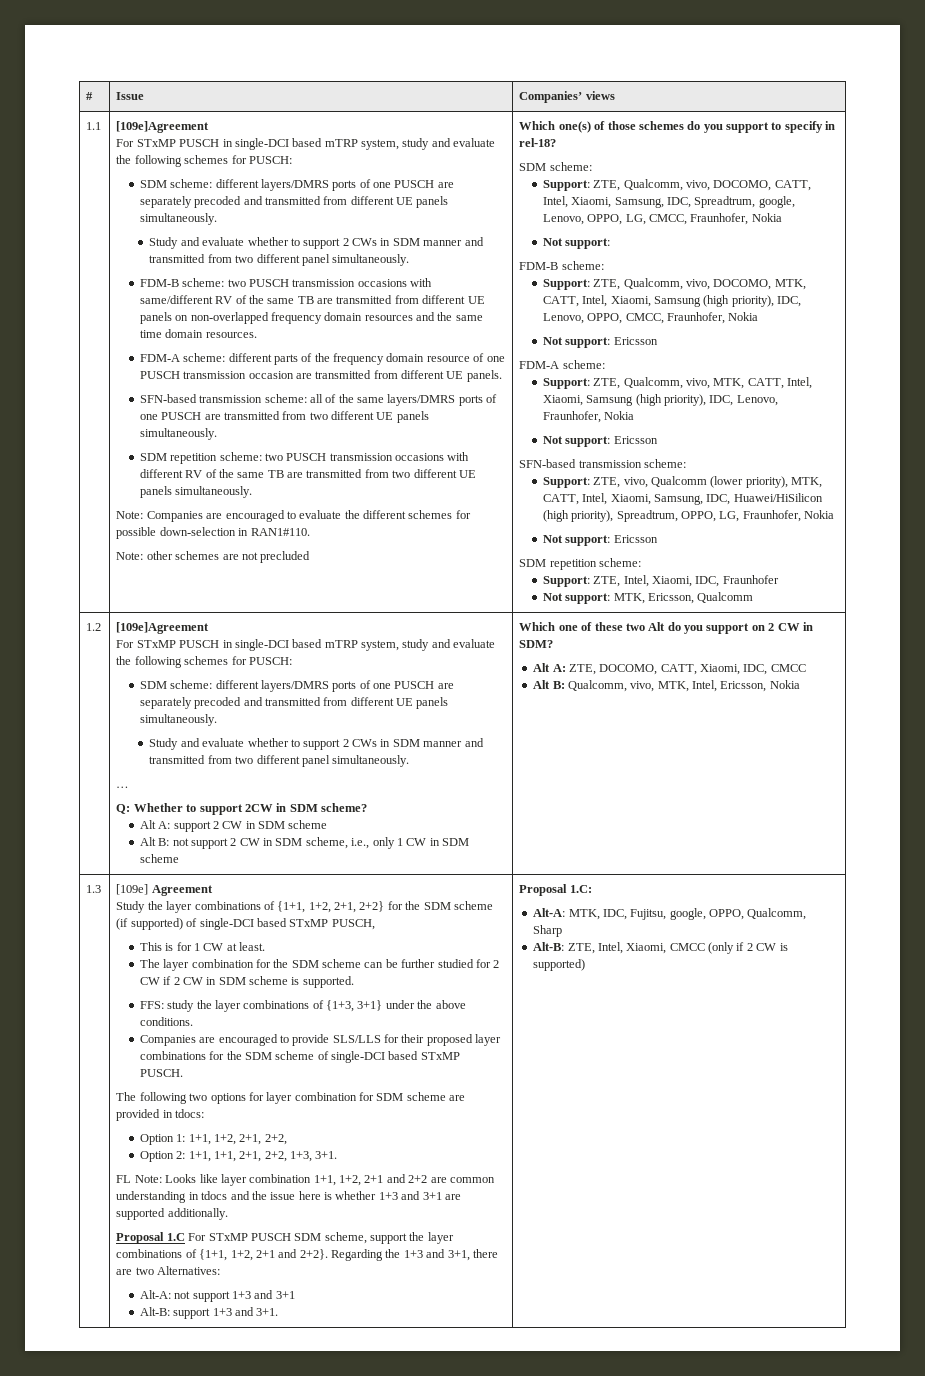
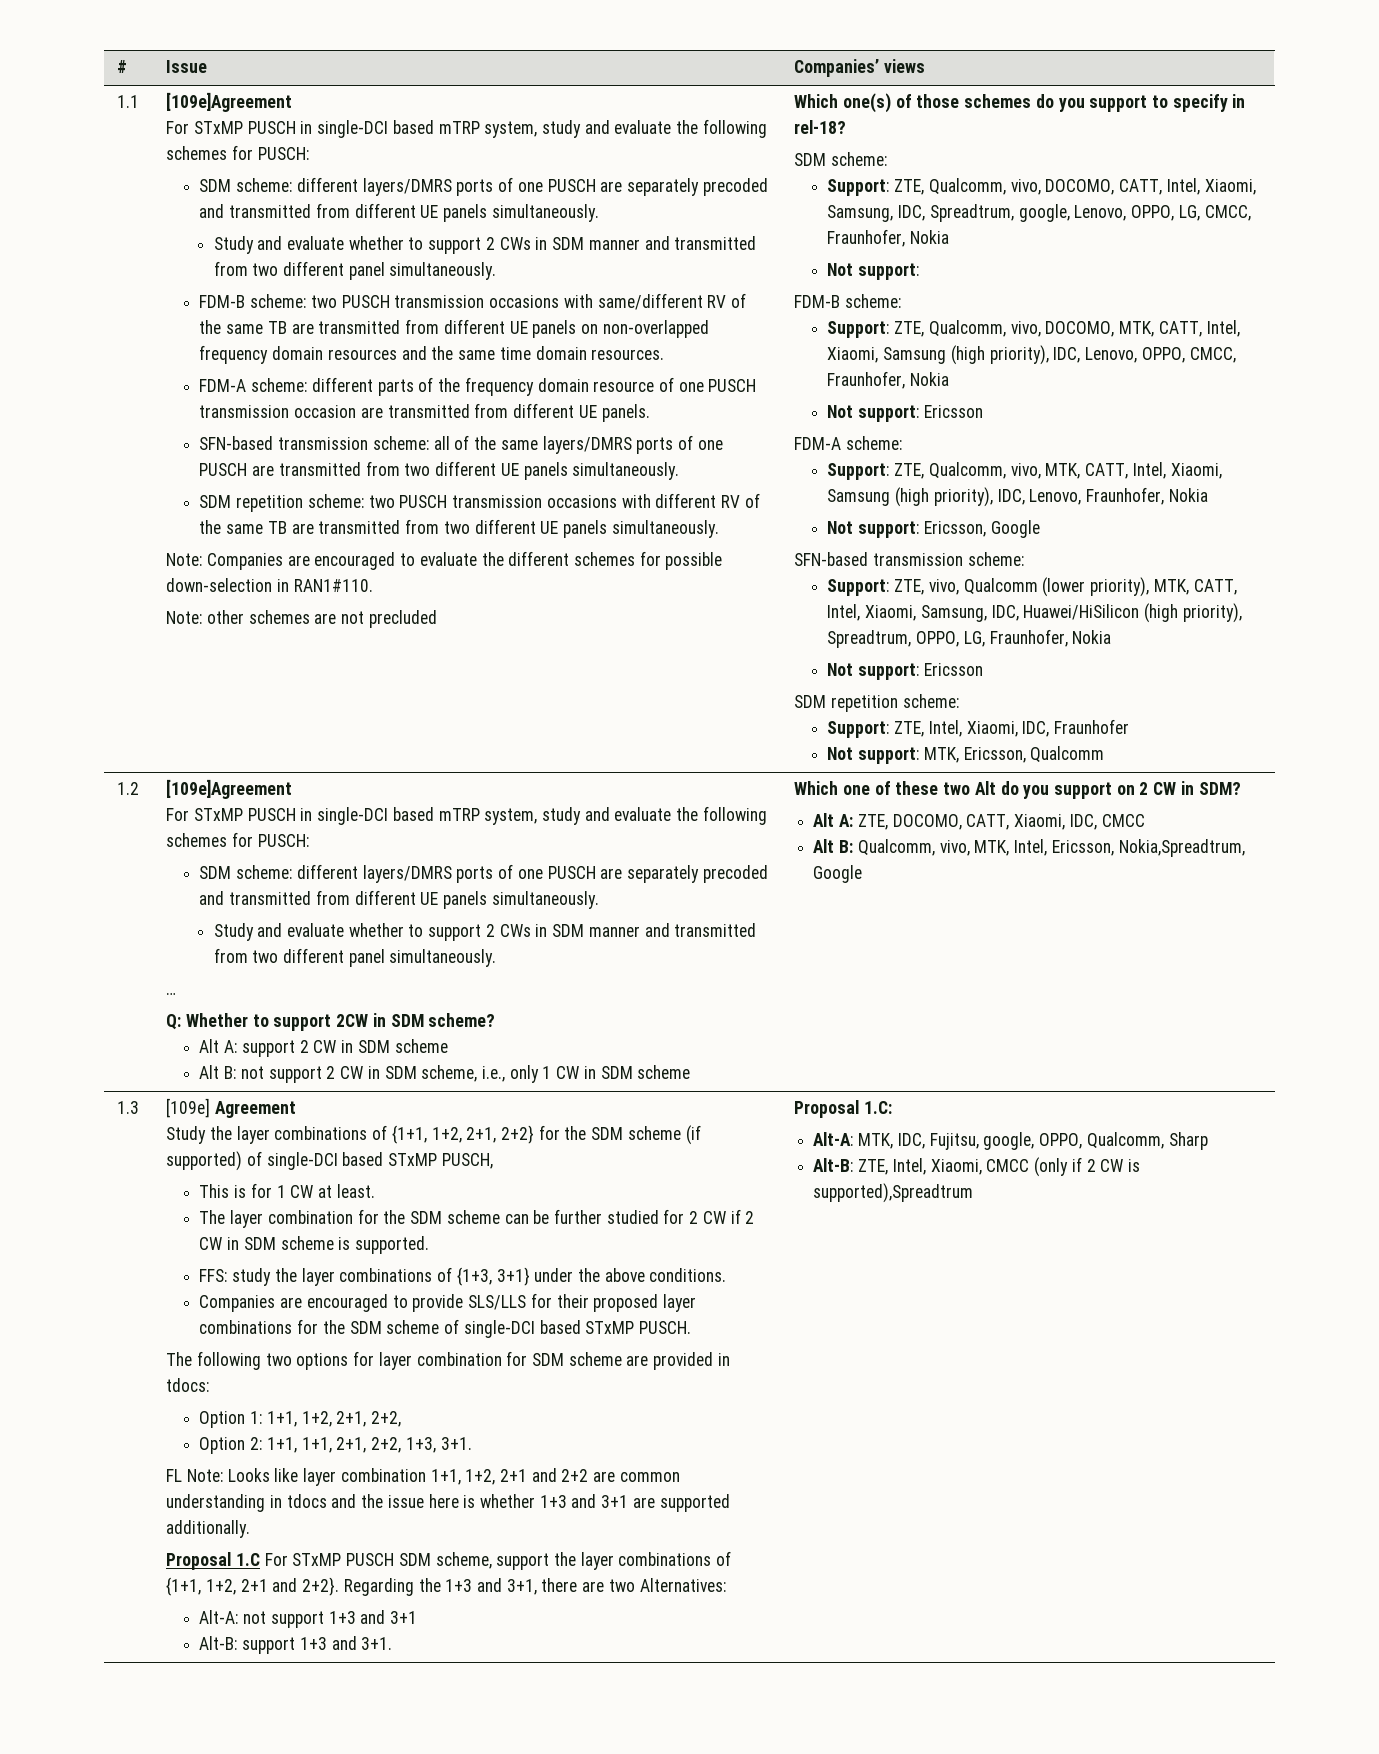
[613,436,658,444] Ericsson -> [923,520,1040,538] Ericsson, Google
[769,680,800,689] Nokia -> [1118,839,1245,857] [813,865,863,883] Nokia,Spreadtrum, Google
[533,959,586,971] supported) -> [813,1183,974,1203] supported),Spreadtrum

